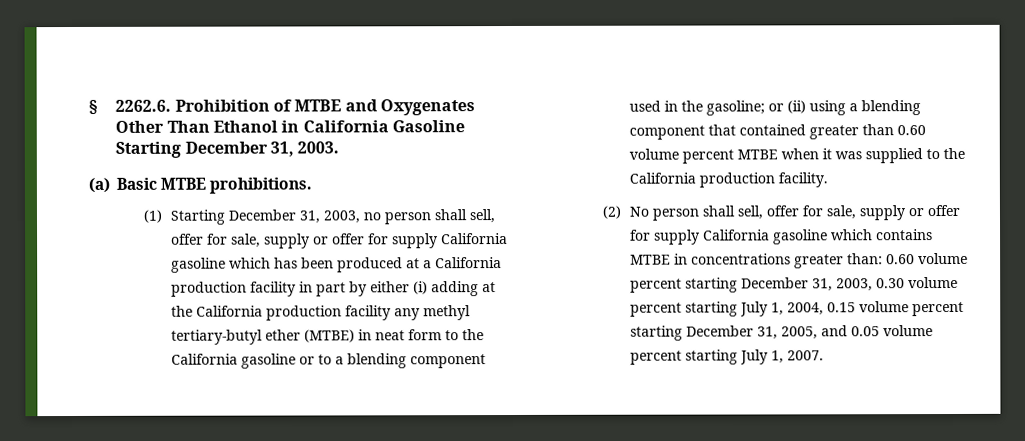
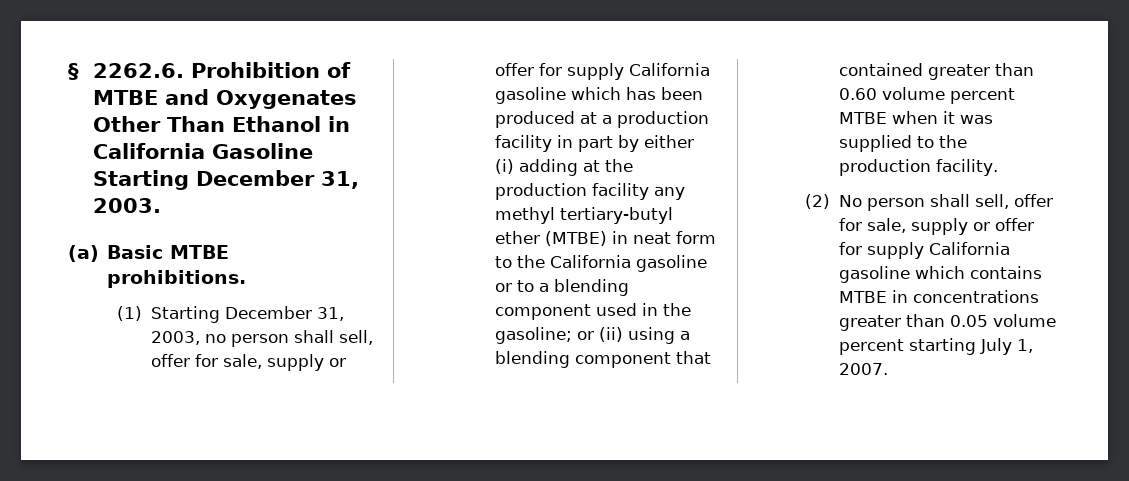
[434,257,502,269] California -> (612, 119) none
[195,305,263,317] California -> (633, 165) none
[628,172,696,184] California -> (967, 141) none
[846,252,968,265] [629,276,958,293] [629,301,964,317] [629,325,848,341] than: 0.60 volume percent starting December 31, 2003, 0.30 volume percent starting July 1, 2004, 0.15 volume percent starting December 31, 2005, and -> [905,314,945,327] than

